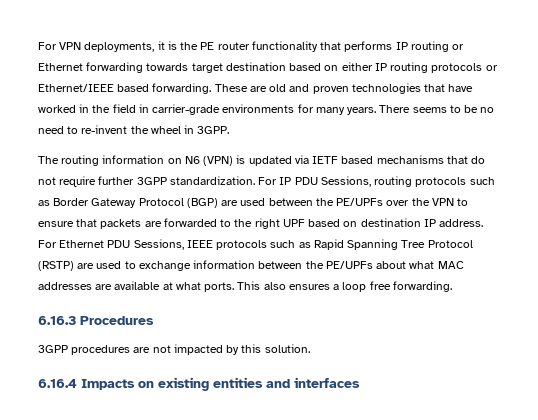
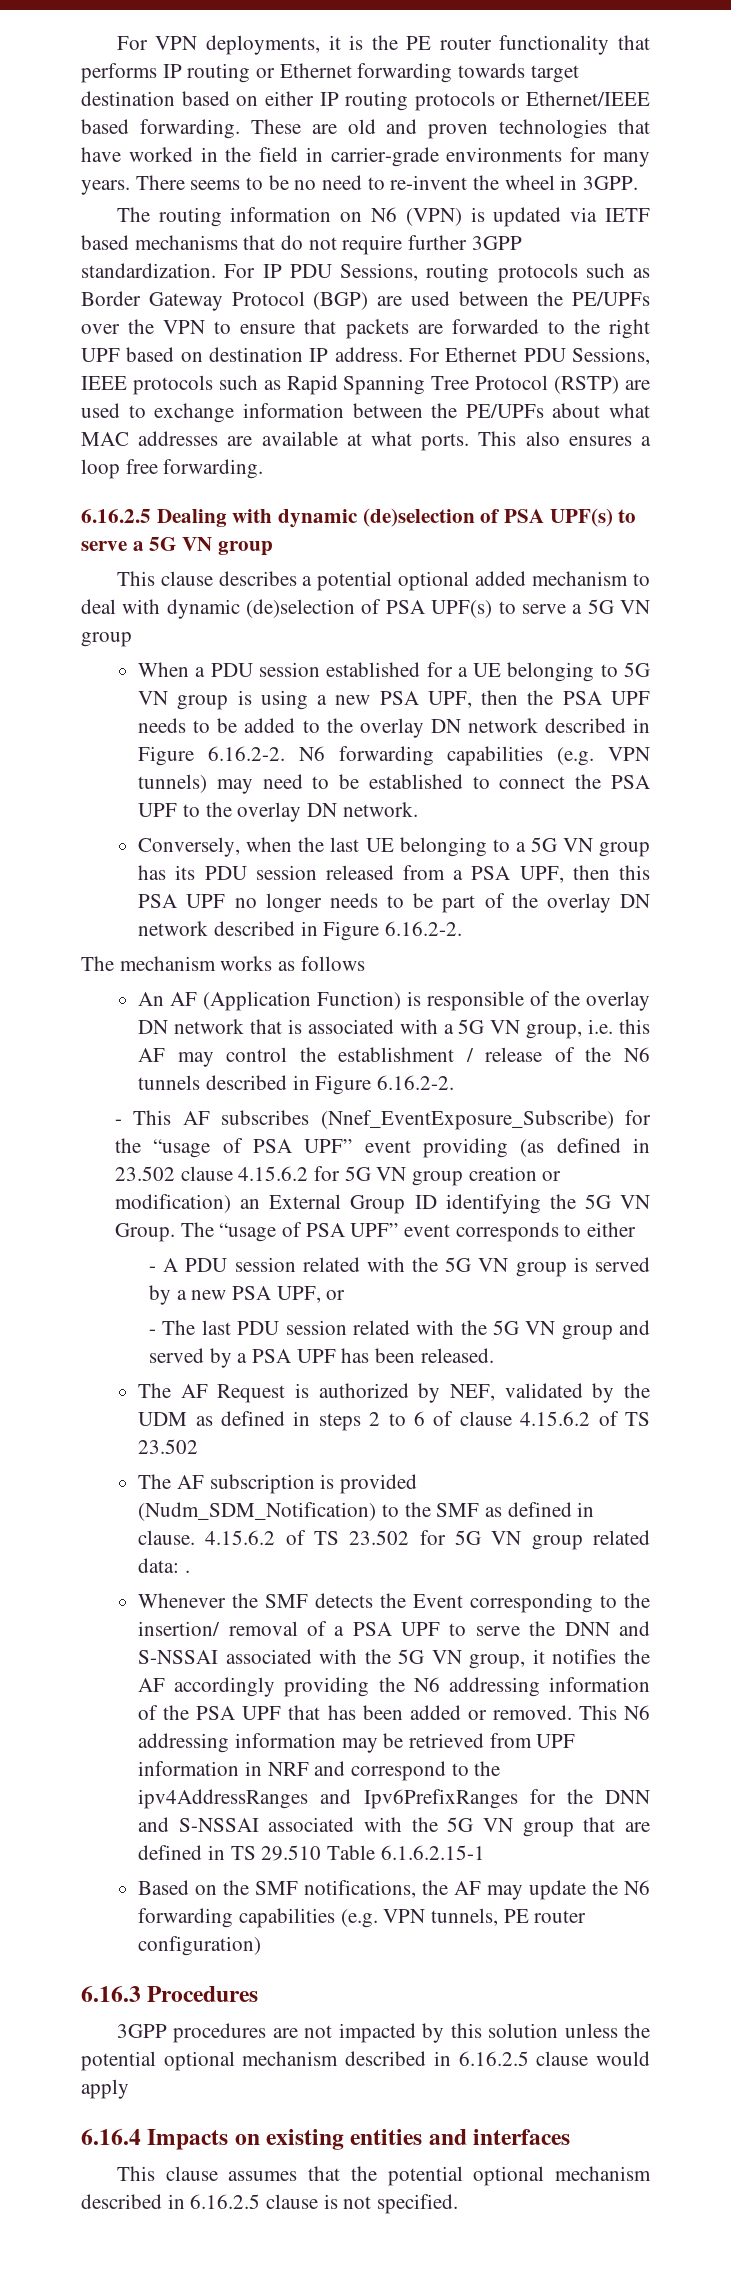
(452, 286) none -> [81,508,637,528] [81,537,273,556] [116,571,650,591] [81,599,651,619] [81,632,132,647] [138,662,650,682] [138,690,650,710] [138,718,650,738] [138,746,651,766] [138,774,650,794] [138,802,418,822] [138,837,650,857] [138,865,651,883] [138,893,650,913] [138,921,462,941] [81,956,365,971] [138,991,650,1011] [138,1019,651,1039] [138,1047,650,1067] [138,1075,454,1095] [115,1110,651,1130] [115,1138,650,1158] [115,1166,562,1186] [115,1194,650,1214] [115,1222,637,1242] [149,1257,650,1277] [149,1285,346,1305] [149,1320,650,1340] [149,1348,494,1368] [138,1383,650,1403] [138,1411,650,1431] [138,1439,199,1454] [138,1474,417,1494] [138,1502,595,1521] [138,1530,650,1550] [138,1558,190,1573] [138,1593,650,1613] [138,1621,650,1636] [138,1649,650,1669] [138,1677,650,1697] [138,1705,650,1720] [138,1733,576,1753] [138,1761,501,1781] [138,1789,650,1809] [138,1817,650,1837] [138,1845,485,1861] [138,1880,650,1900] [138,1908,587,1928] [138,1936,262,1956] // 6.16.2.5 Dealing with dynamic (de)selection of PSA UPF(s) to serve a 5G VN group // This clause describes a potential optional added mechanism to deal with dynamic (de)selection of PSA UPF(s) to serve a 5G VN group // When a PDU session established for a UE belonging to 5G VN group is using a new PSA UPF, then the PSA UPF needs to be added to the overlay DN network described in Figure 6.16.2-2. N6 forwarding capabilities (e.g. VPN tunnels) may need to be established to connect the PSA UPF to the overlay DN network. // Conversely, when the last UE belonging to a 5G VN group has its PDU session released from a PSA UPF, then this PSA UPF no longer needs to be part of the overlay DN network described in Figure 6.16.2-2. // The mechanism works as follows // An AF (Application Function) is responsible of the overlay DN network that is associated with a 5G VN group, i.e. this AF may control the establishment / release of the N6 tunnels described in Figure 6.16.2-2. // - This AF subscribes (Nnef_EventExposure_Subscribe) for the “usage of PSA UPF” event providing (as defined in 23.502 clause 4.15.6.2 for 5G VN group creation or modification) an External Group ID identifying the 5G VN Group. The “usage of PSA UPF” event corresponds to either // - A PDU session related with the 5G VN group is served by a new PSA UPF, or // - The last PDU session related with the 5G VN group and served by a PSA UPF has been released. // The AF Request is authorized by NEF, validated by the UDM as defined in steps 2 to 6 of clause 4.15.6.2 of TS 23.502 // The AF subscription is provided (Nudm_SDM_Notification) to the SMF as defined in clause. 4.15.6.2 of TS 23.502 for 5G VN group related data: . // Whenever the SMF detects the Event corresponding to the insertion/ removal of a PSA UPF to serve the DNN and S-NSSAI associated with the 5G VN group, it notifies the AF accordingly providing the N6 addressing information of the PSA UPF that has been added or removed. This N6 addressing information may be retrieved from UPF information in NRF and correspond to the ipv4AddressRanges and Ipv6PrefixRanges for the DNN and S-NSSAI associated with the 5G VN group that are defined in TS 29.510 Table 6.1.6.2.15-1 // Based on the SMF notifications, the AF may update the N6 forwarding capabilities (e.g. VPN tunnels, PE router configuration)
[264,344,310,353] solution. -> [488,2023,650,2038] [81,2051,650,2071] [81,2079,129,2099] solution unless the potential optional mechanism described in 6.16.2.5 clause would apply
(360, 382) none -> [116,2166,651,2186] [81,2194,459,2214] // This clause assumes that the potential optional mechanism described in 6.16.2.5 clause is not specified.

